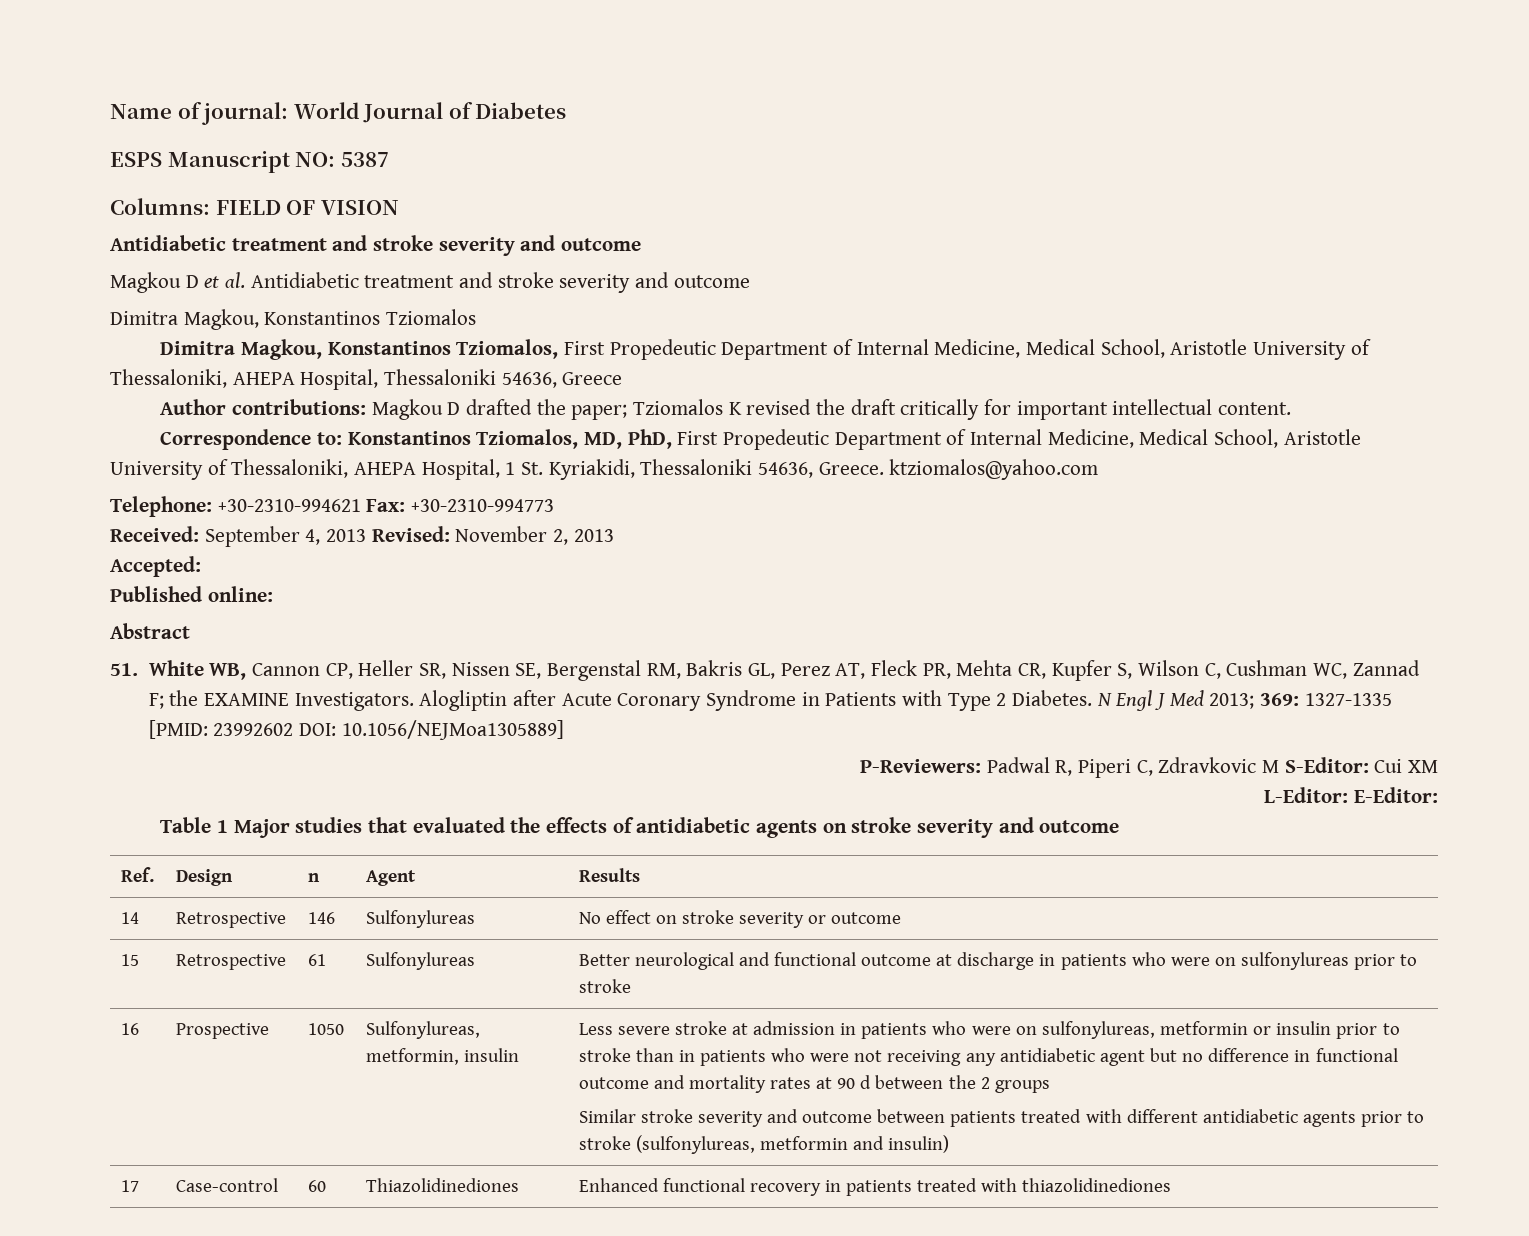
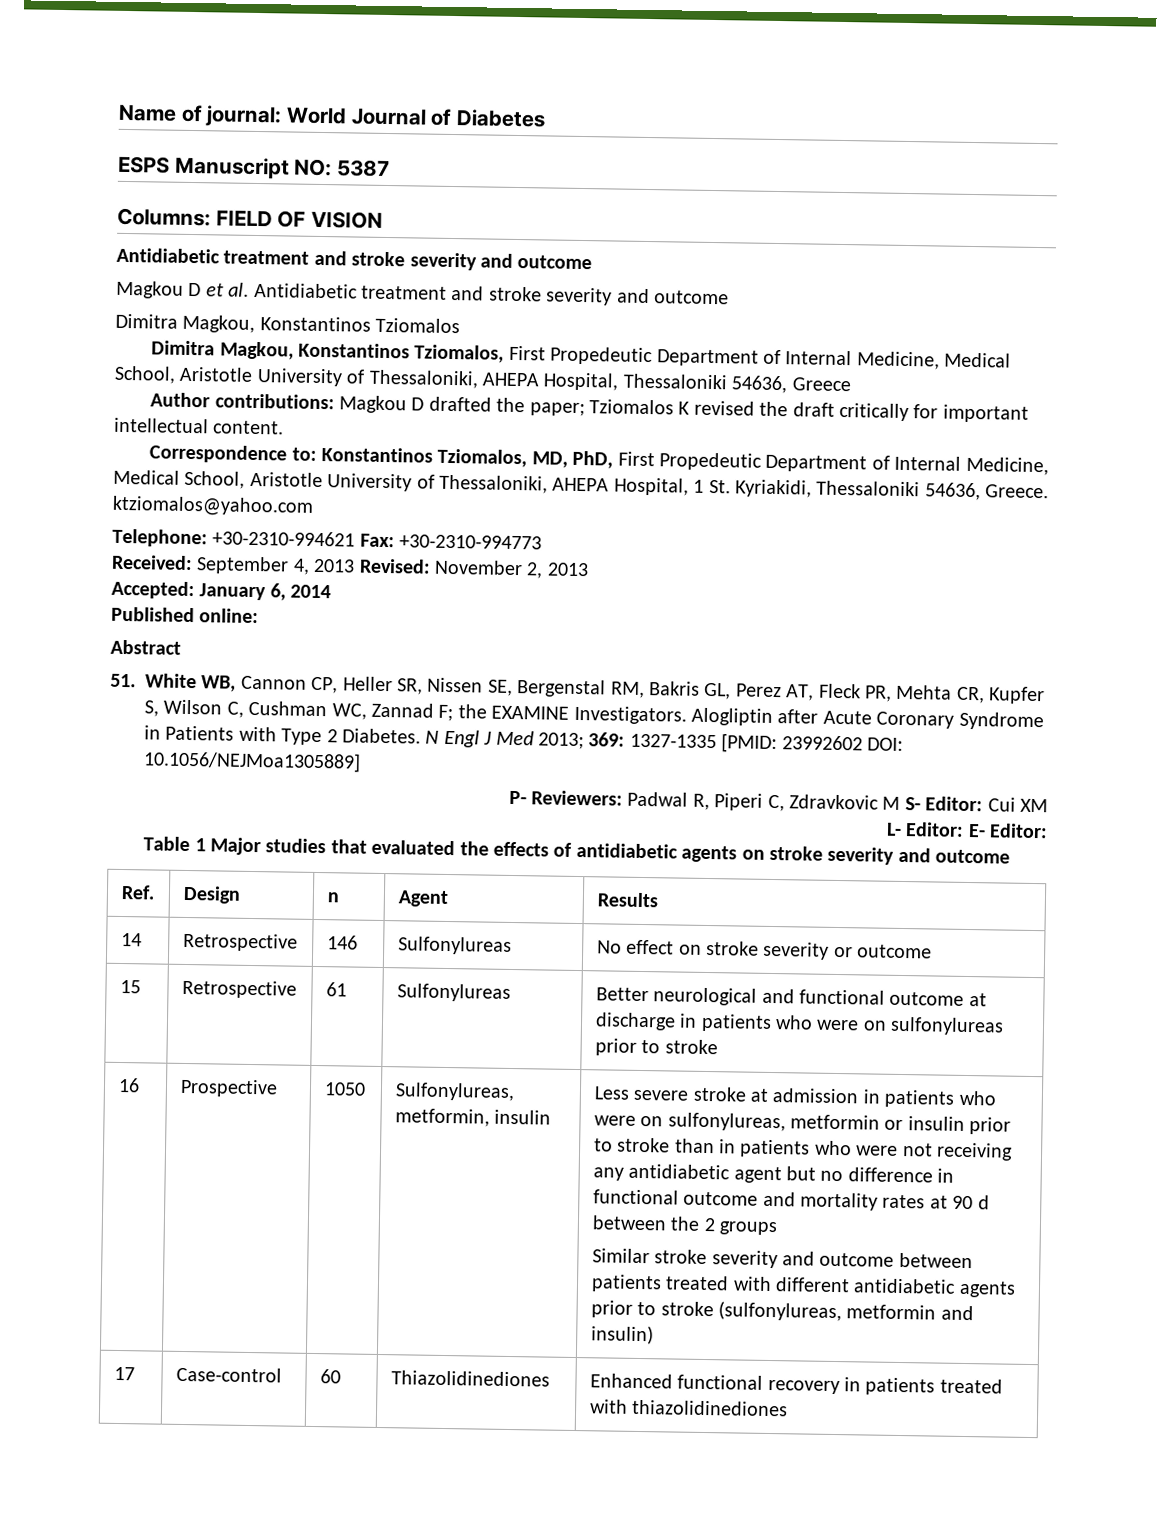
(201, 566) none -> [199,583,332,601] January 6, 2014
[859,759,981,773] P-Reviewers: -> [508,790,623,806] P- Reviewers:
[1284,757,1369,773] S-Editor: -> [904,796,984,812] S- Editor:
[1264,787,1438,803] L-Editor: E-Editor: -> [885,822,1048,839] L- Editor: E- Editor:

